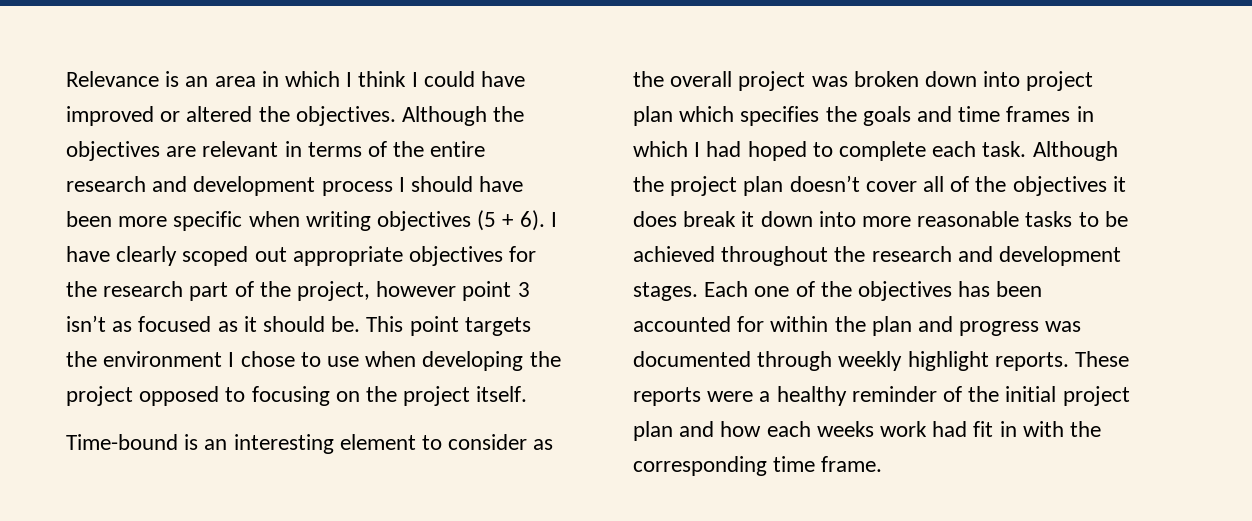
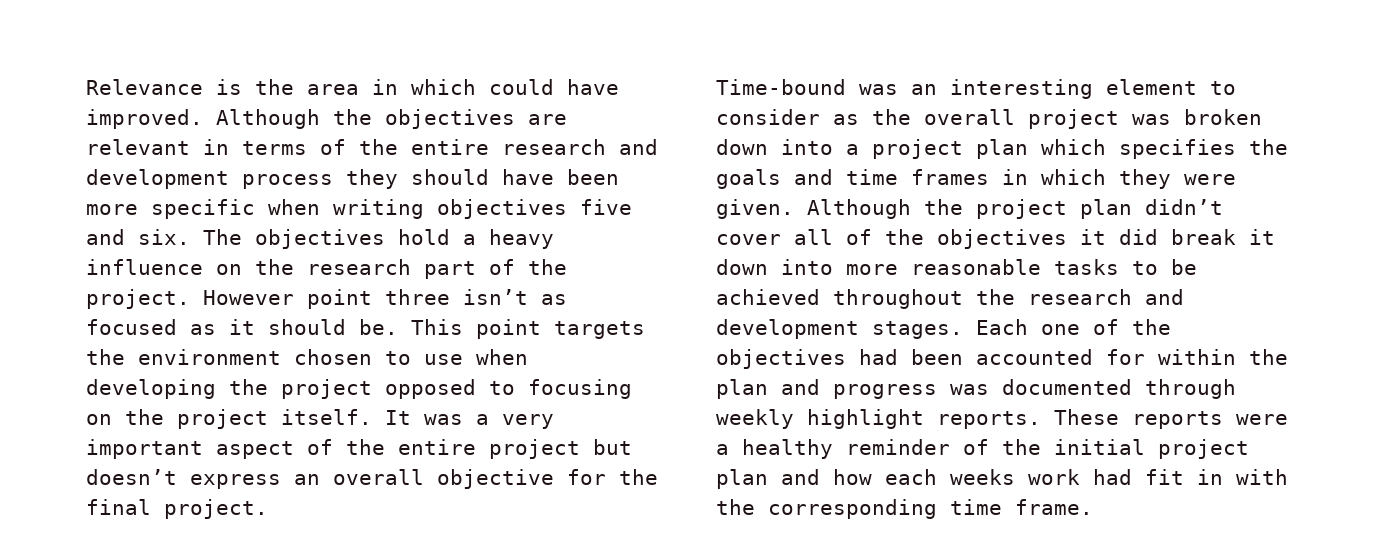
[185,76,209,87] an -> [255,79,294,95] the
[346,71,526,87] [66,106,396,126] I think I could have improved or altered the objectives. -> [489,79,619,95] [86,109,203,129] could have improved.
[398,177,405,192] I -> [346,169,398,189] they
[477,210,557,231] [66,246,537,266] (5 + 6). I have clearly scoped out appropriate objectives for -> [580,199,632,215] [86,229,554,249] [86,259,242,275] five and six. The objectives hold a heavy influence on
[297,281,530,301] project, however point 3 -> [86,289,450,309] project. However point three
[228,351,295,367] I chose -> [294,349,372,365] chosen
(528, 394) none -> [385,410,554,429] [86,439,632,459] [86,469,658,489] [86,499,268,519] It was a very important aspect of the entire project but doesn’t express an overall objective for the final project.
[184,434,199,450] is -> [859,84,898,95] was
(1021, 79) none -> [846,144,859,155] a
[694,141,1027,161] I had hoped to complete each task. -> [1119,169,1236,189] [716,199,794,219] they were given.
[789,175,860,192] doesn’t -> [1145,199,1223,215] didn’t
[633,211,677,227] does -> [1119,229,1158,245] did
[958,281,991,297] has -> [859,349,898,365] had

